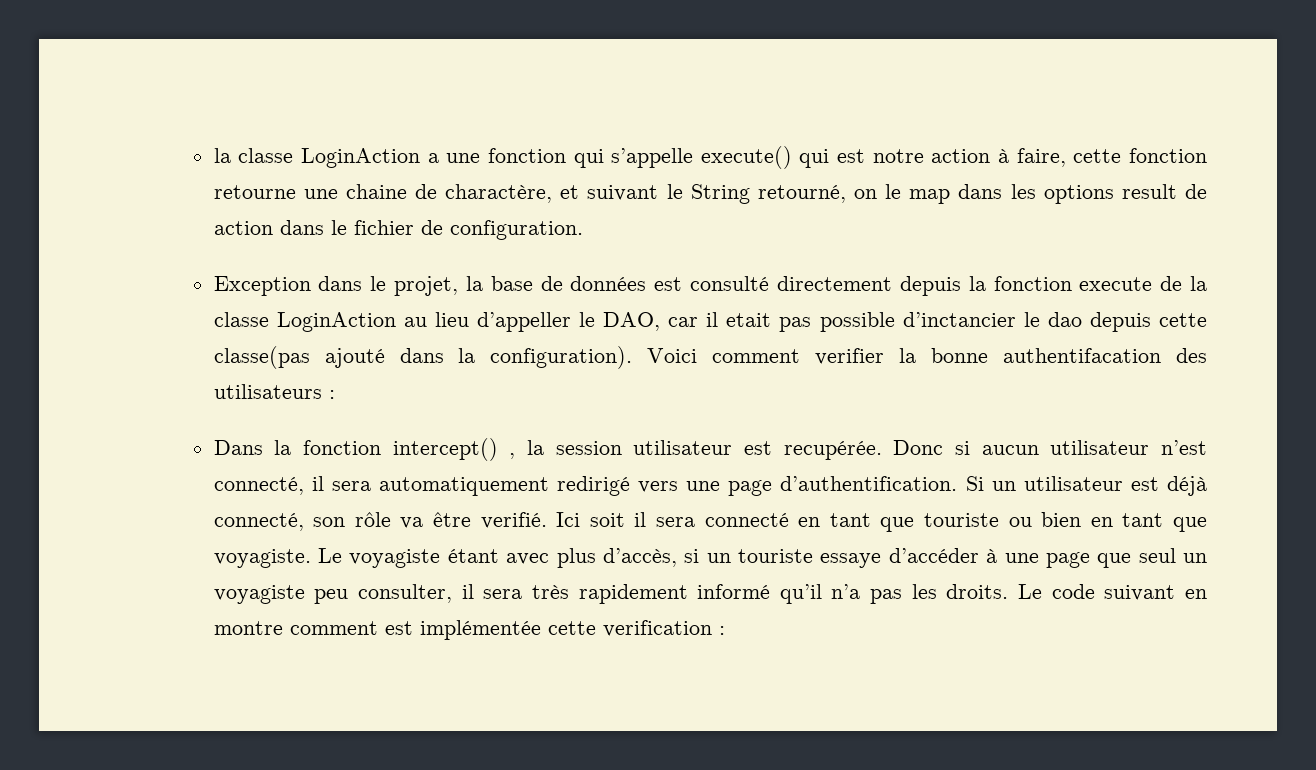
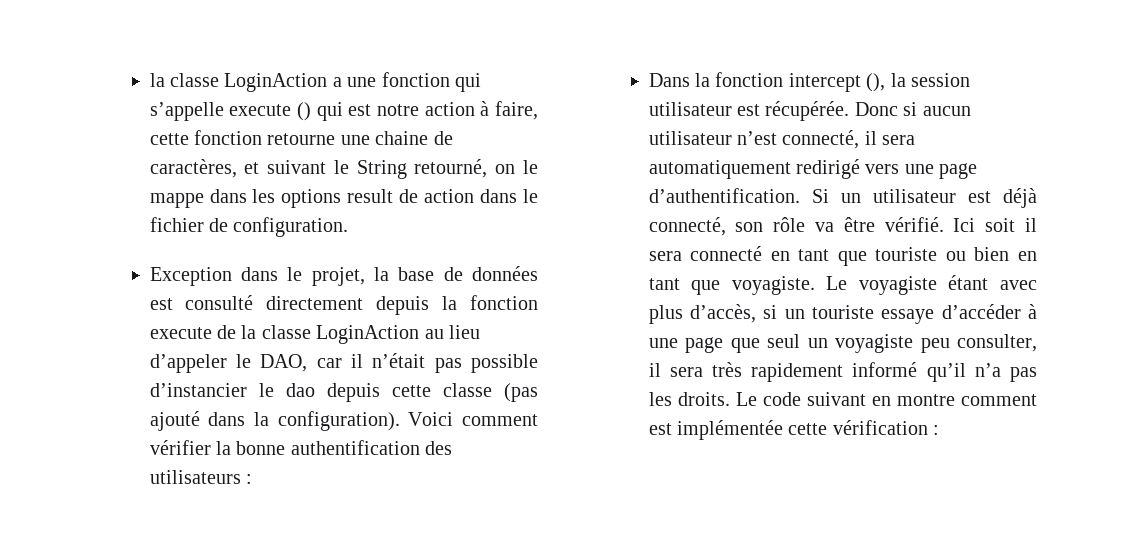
[700,146,792,169] execute() -> [229,102,311,121] execute ()
[445,184,553,203] charactère, -> [149,159,237,178] caractères,
[909,189,951,204] map -> [149,193,204,208] mappe
[476,312,571,332] d’appeller -> [149,354,227,373] d’appeler
[726,313,772,327] etait -> [372,353,426,368] n’était
[902,312,1016,327] d’inctancier -> [149,383,247,397] d’instancier
[213,346,310,369] classe(pas -> [442,383,538,402] classe (pas
[815,348,885,365] verifier -> [149,440,211,455] vérifier
[1003,348,1162,363] authentifacation -> [290,440,420,455] authentification
[392,438,516,461] intercept() , -> [788,73,886,92] intercept (),
[783,441,882,460] recupérée. -> [765,101,850,121] récupérée.
[480,512,547,529] verifié. -> [884,217,944,232] vérifié.
[602,620,712,637] verification -> [832,420,928,435] vérification

